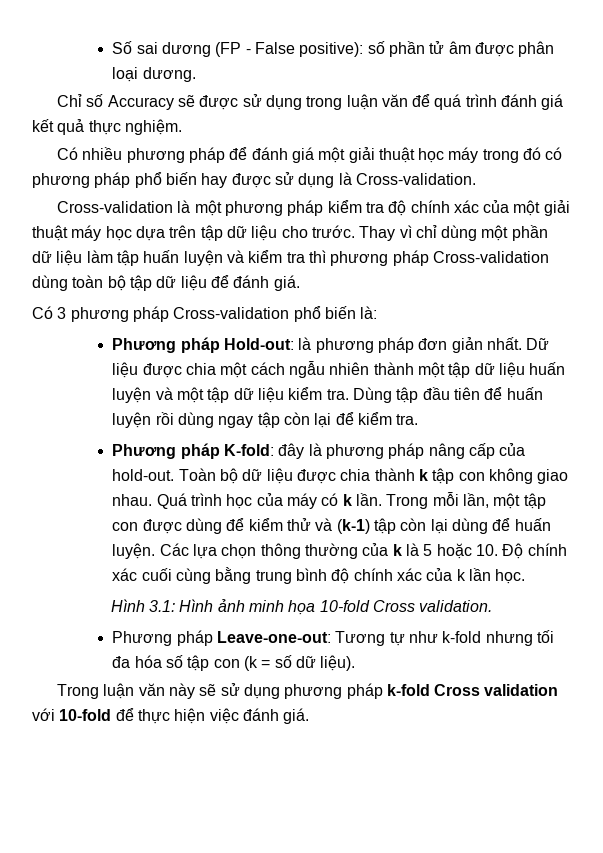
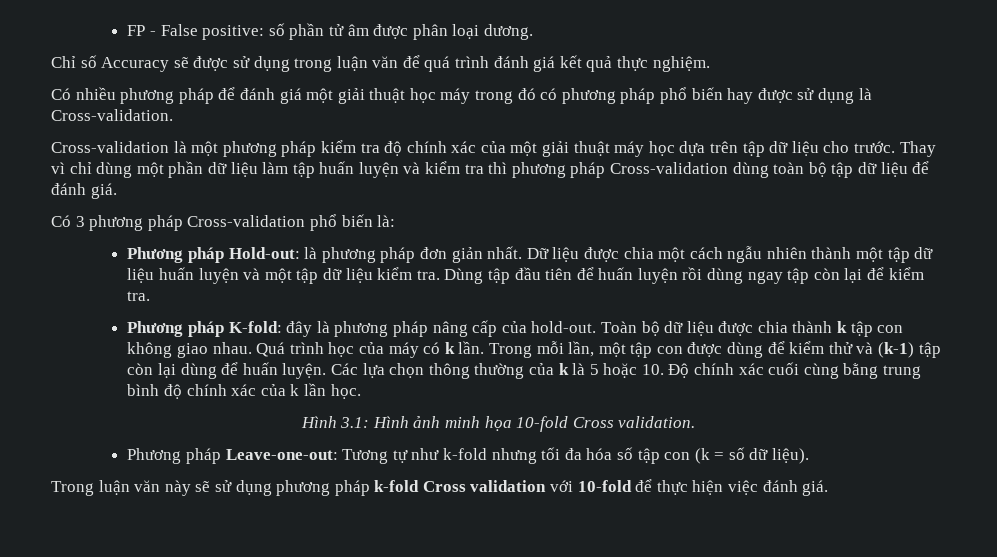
[112,41,242,57] Số sai dương (FP -> [127,25,146,36] FP
[299,42,364,57] positive): -> [202,25,265,40] positive:

